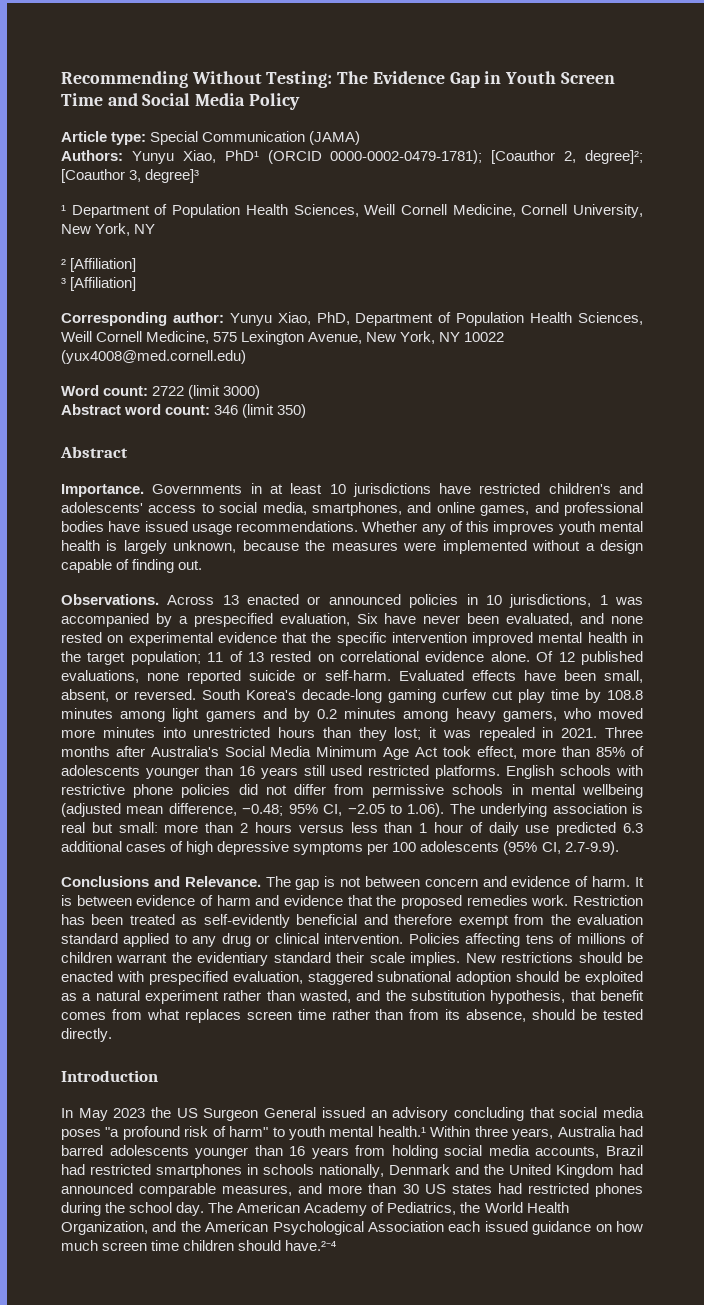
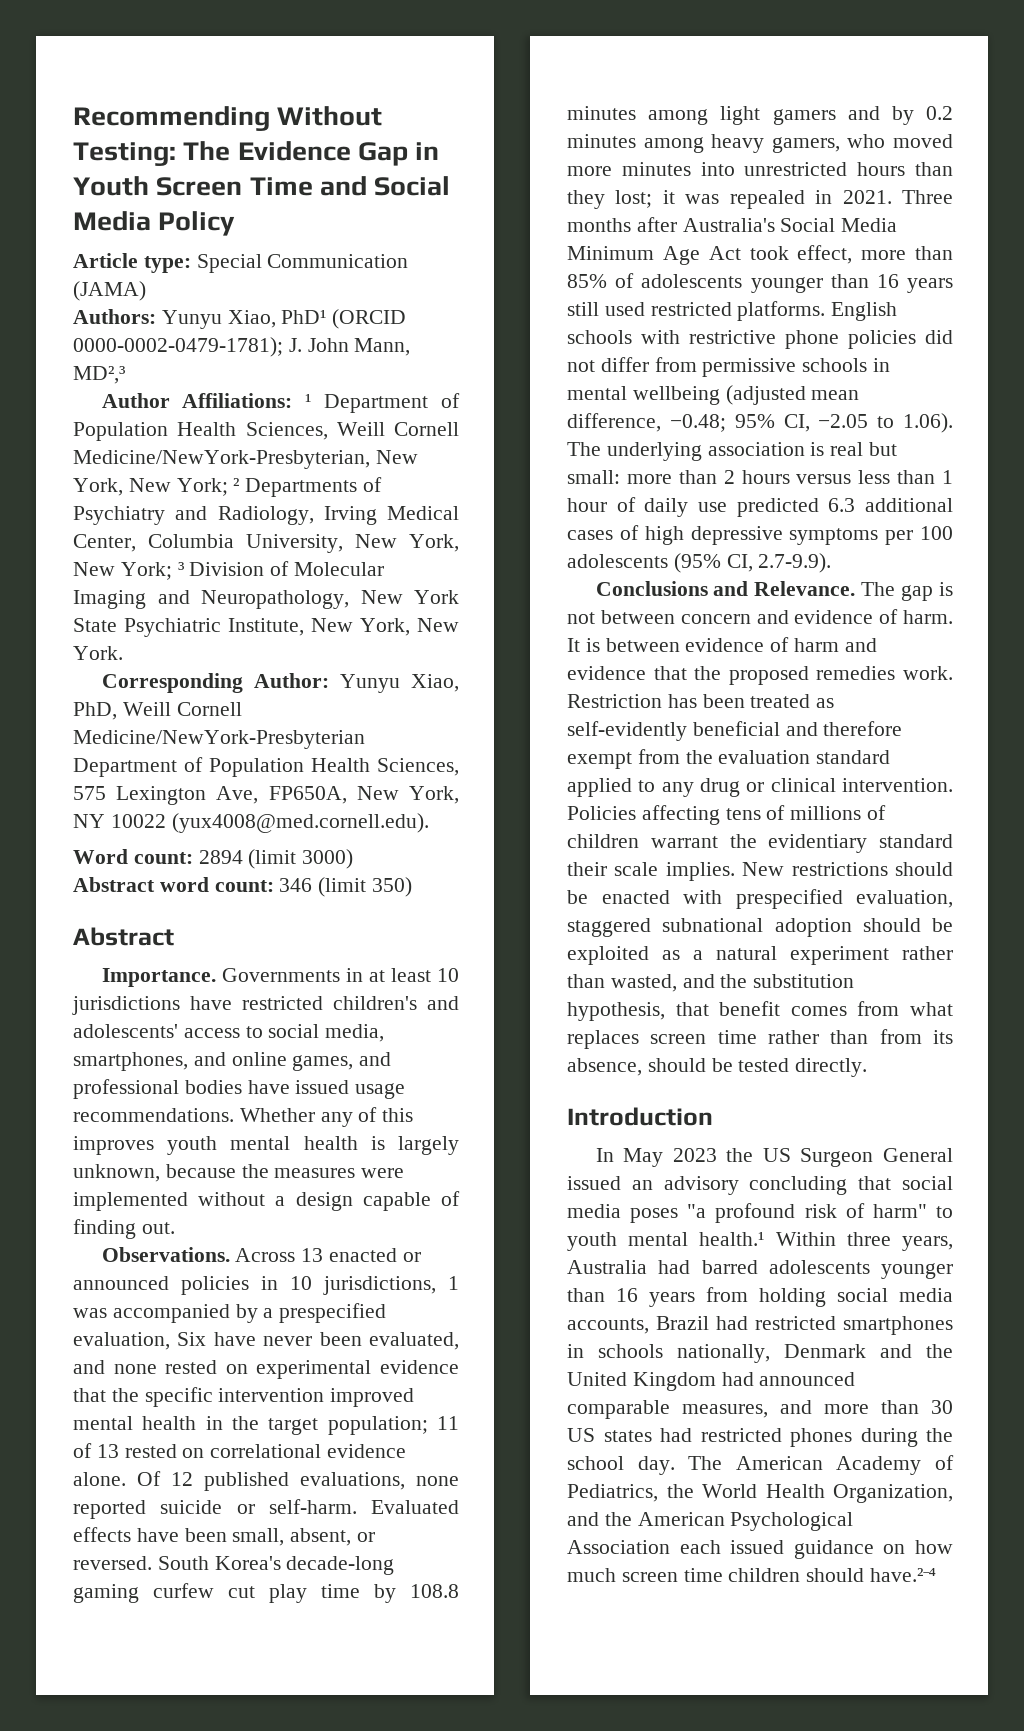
[491,150,643,164] [61,169,200,183] [Coauthor 2, degree]²; [Coauthor 3, degree]³ // -> [288,338,411,356] [73,366,126,384] [101,393,293,408] J. John Mann, MD²,³ // Author Affiliations:
[452,204,643,218] [61,223,156,236] [61,258,137,272] [61,277,137,291] Medicine, Cornell University, New York, NY // ² [Affiliation] // ³ [Affiliation] -> [73,450,418,469] [73,477,383,497] [73,506,459,525] [73,534,459,553] [73,561,385,580] [73,590,459,609] [73,618,459,637] [73,646,123,660] Medicine/NewYork-Presbyterian, New York, New York; ² Departments of Psychiatry and Radiology, Irving Medical Center, Columbia University, New York, New York; ³ Division of Molecular Imaging and Neuropathology, New York State Psychiatric Institute, New York, New York.
[172,312,224,323] author: -> [253,673,329,688] Author:
[355,312,644,326] [61,331,363,345] Department of Population Health Sciences, Weill Cornell Medicine, 575 Lexington Avenue, -> [122,702,242,716] [73,730,365,749] [73,757,459,777] [73,786,347,805] Weill Cornell Medicine/NewYork-Presbyterian Department of Population Health Sciences, 575 Lexington Ave, FP650A,
[61,350,246,364] (yux4008@med.cornell.edu) -> [171,813,429,833] (yux4008@med.cornell.edu).
[152,386,185,396] 2722 -> [198,850,243,864] 2894

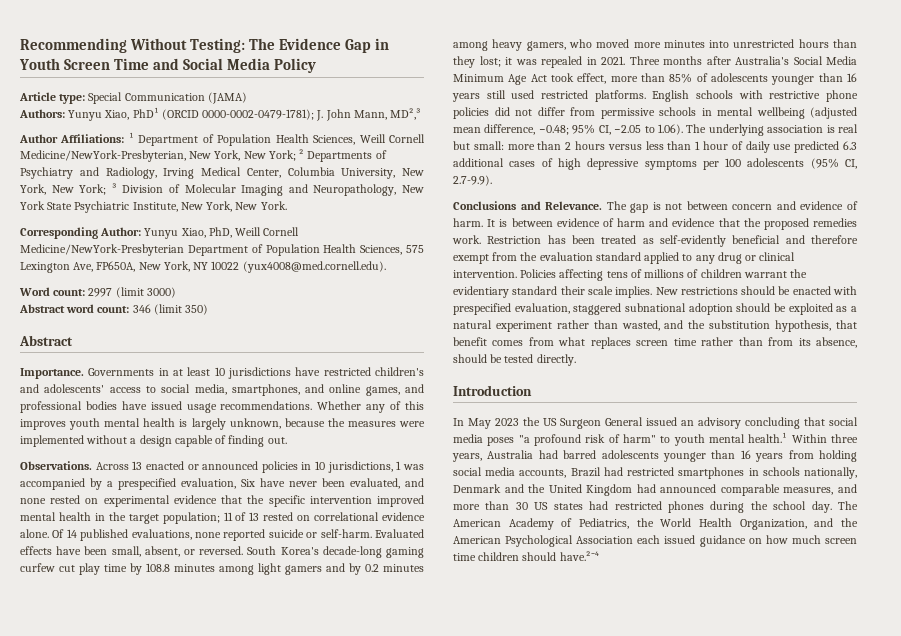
[198,850,243,864] 2894 -> [88,288,113,297] 2997
[171,1472,193,1486] 12 -> [66,529,77,538] 14

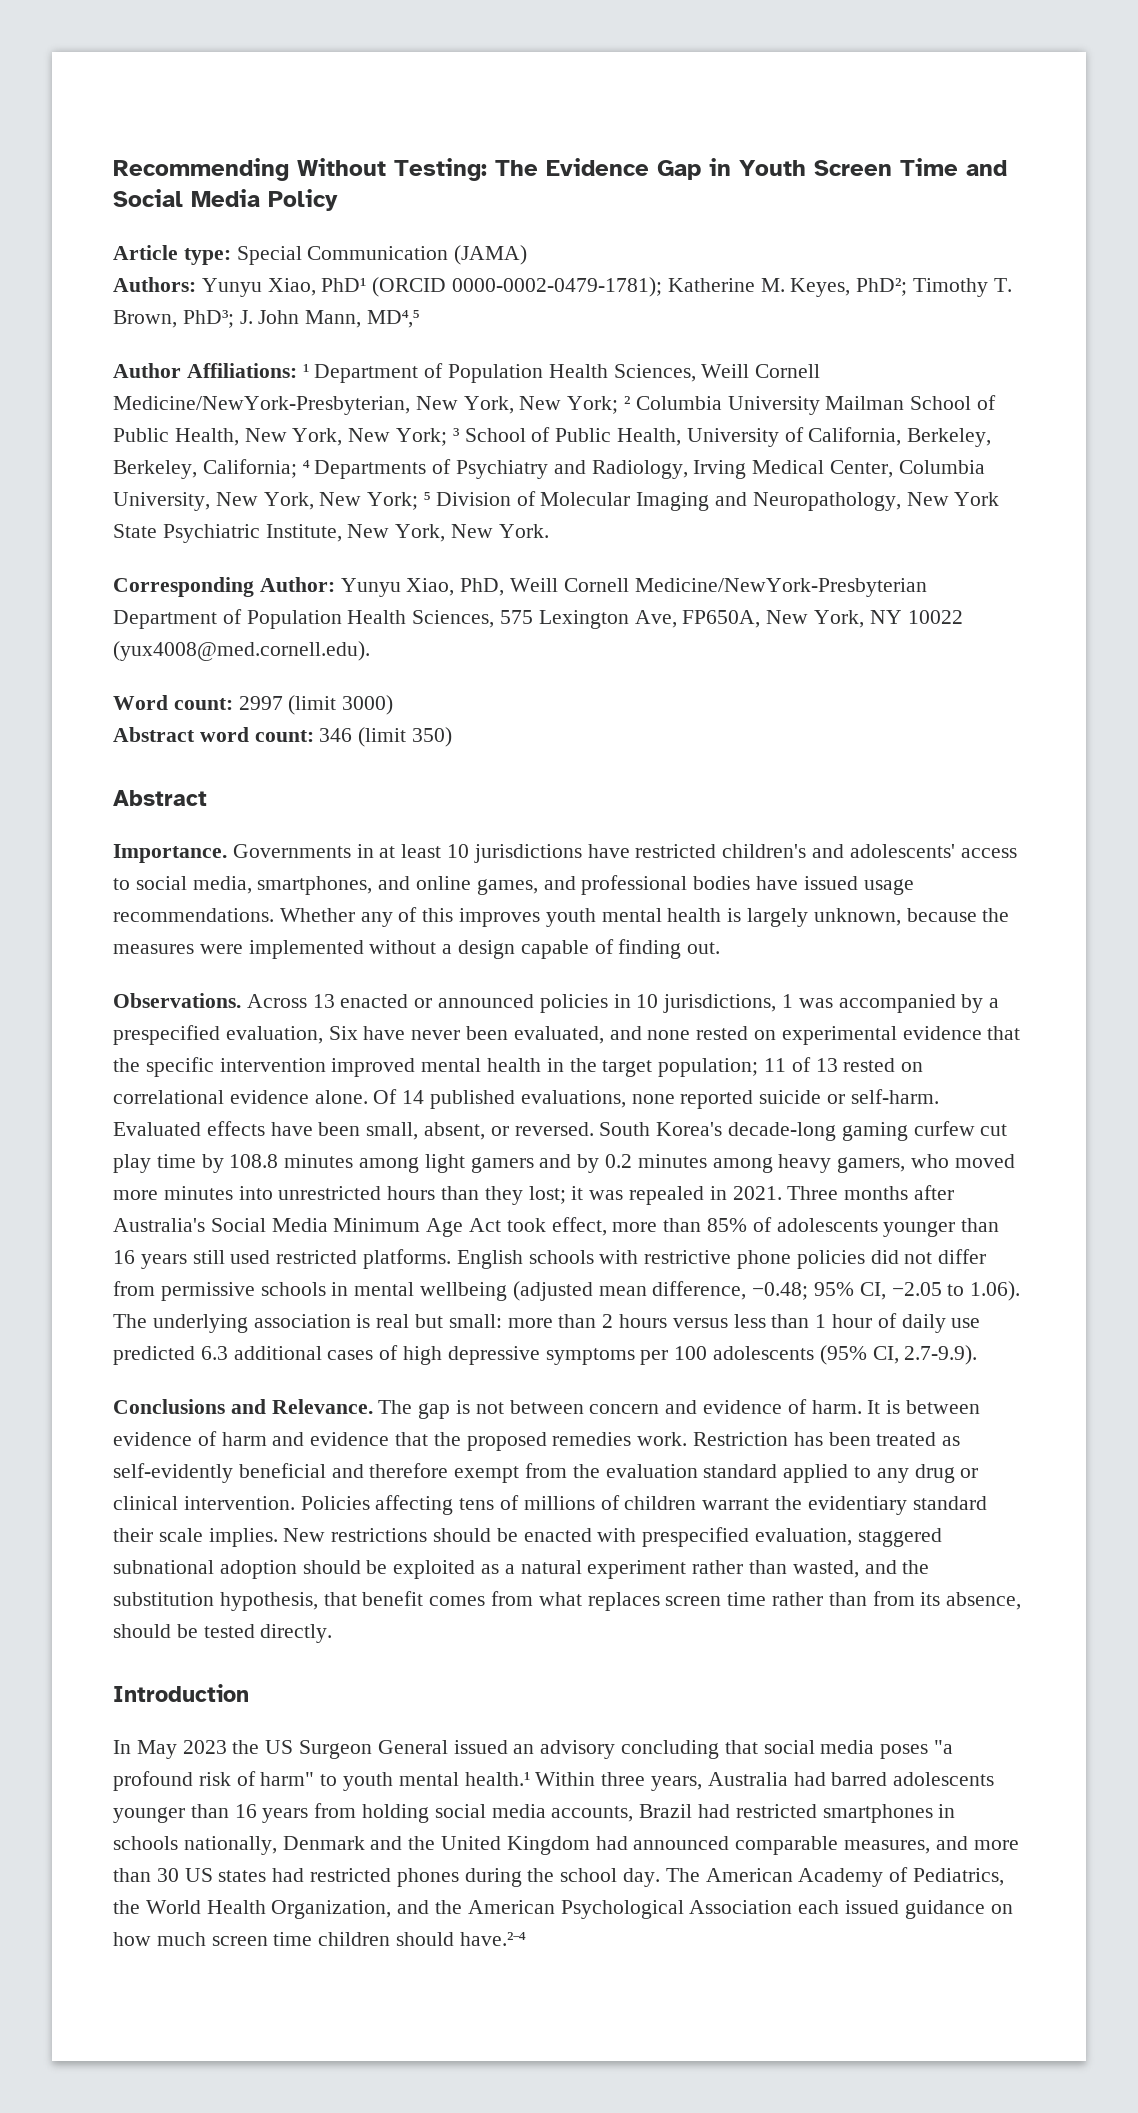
(315, 114) none -> [667,278,1012,297] [113,310,234,328] Katherine M. Keyes, PhD²; Timothy T. Brown, PhD³;
[390,108,422,120] MD²,³ -> [367,310,420,328] MD⁴,⁵
(305, 154) none -> [635,395,997,415] [113,427,992,447] [113,459,310,479] Columbia University Mailman School of Public Health, New York, New York; ³ School of Public Health, University of California, Berkeley, Berkeley, California; ⁴
[111,183,117,193] ³ -> [424,492,431,506] ⁵

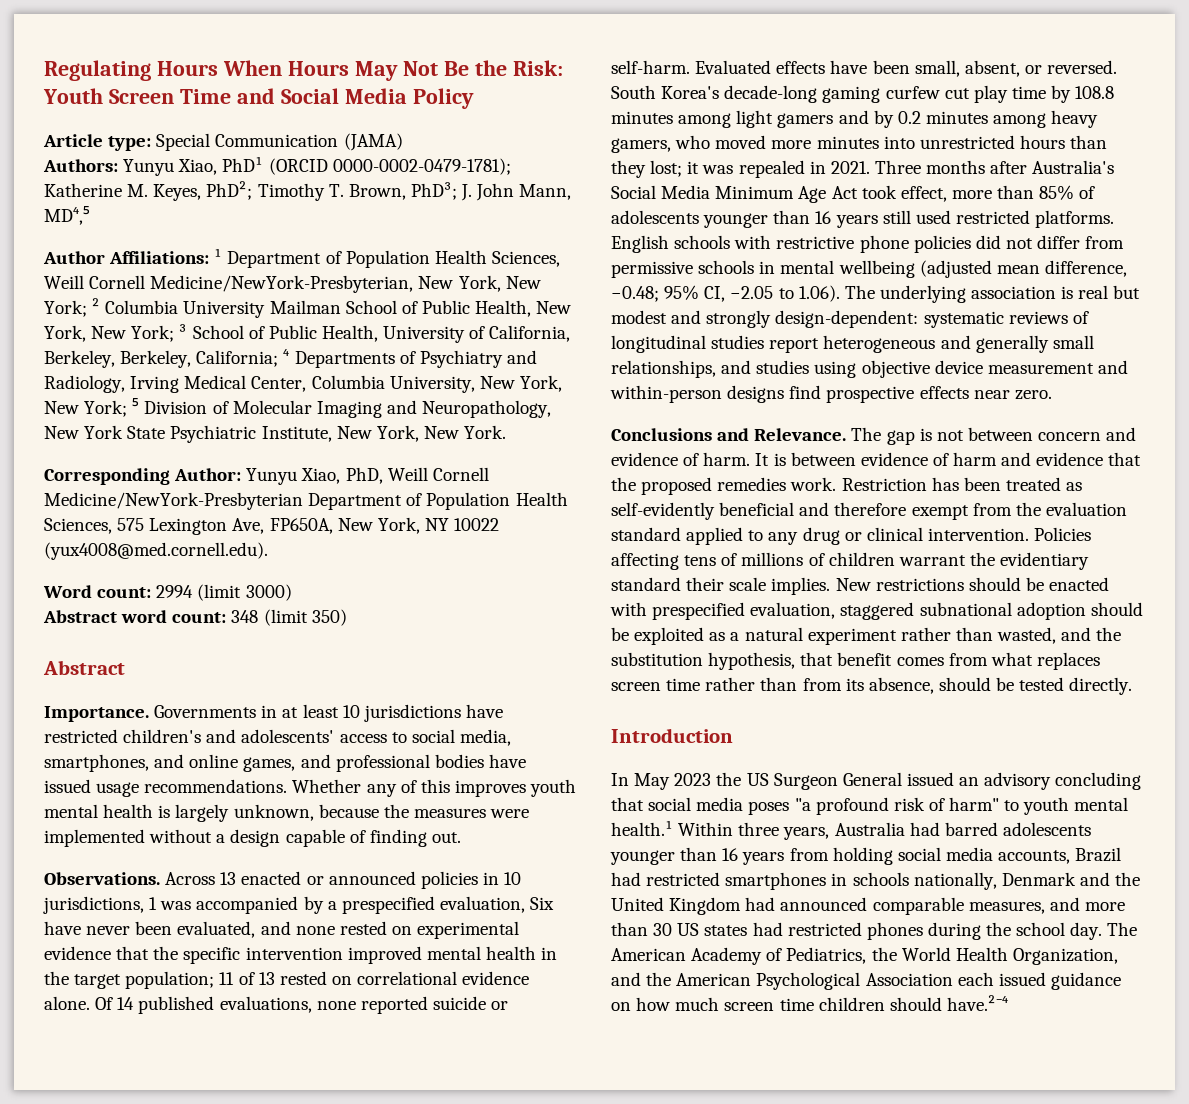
[113,158,731,181] Recommending Without Testing: The Evidence Gap in -> [44,60,563,81] Regulating Hours When Hours May Not Be the Risk:
[238,696,283,710] 2997 -> [156,585,194,598] 2994
[319,728,353,742] 346 -> [231,610,259,623] 348
[448,1313,981,1333] [113,1345,978,1365] small: more than 2 hours versus less than 1 hour of daily use predicted 6.3 additional cases of high depressive symptoms per 100 adolescents (95% CI, 2.7-9.9). -> [611,310,1089,328] [611,335,1094,353] [611,360,1128,378] [610,385,1052,403] modest and strongly design-dependent: systematic reviews of longitudinal studies report heterogeneous and generally small relationships, and studies using objective device measurement and within-person designs find prospective effects near zero.

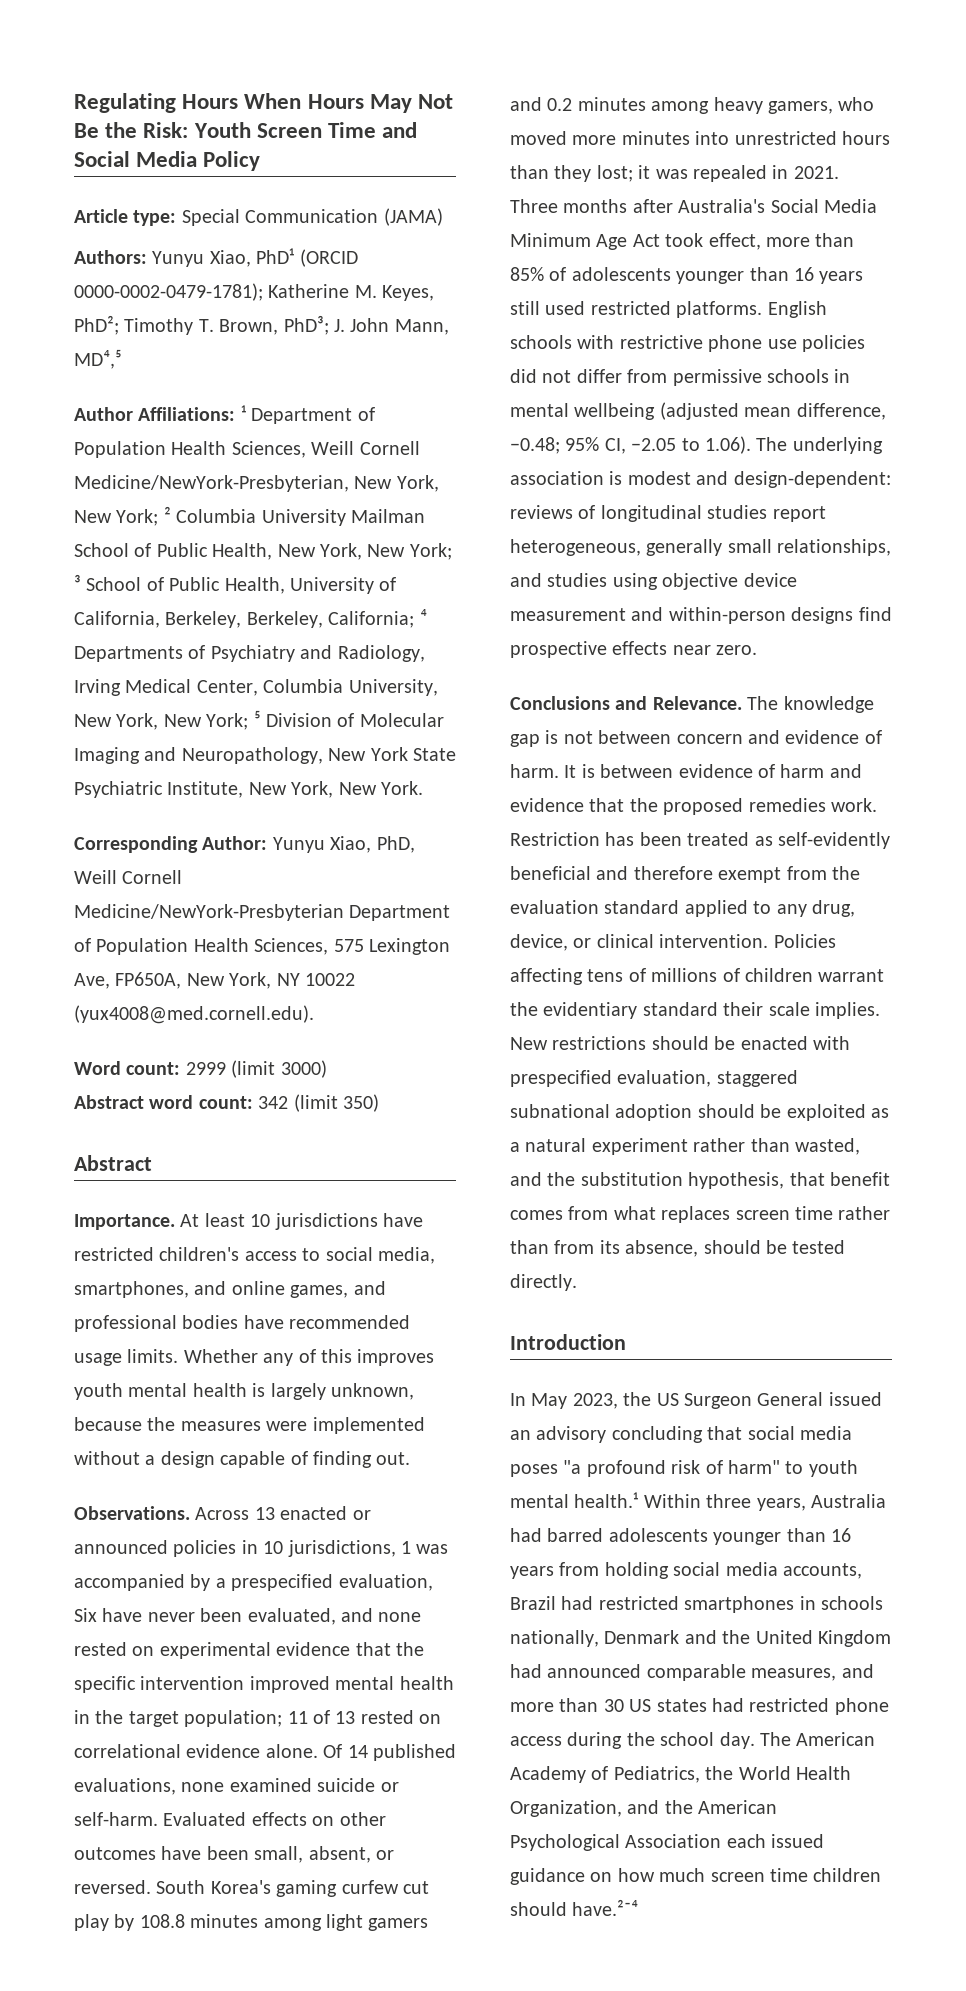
[156,585,194,598] 2994 -> [185,1062,226,1075] 2999
[231,610,259,623] 348 -> [258,1096,289,1109] 342
[154,705,299,718] Governments in at -> [180,1214,200,1227] At
[206,729,335,743] and adolescents' -> (240, 1254) none
[44,779,288,797] issued usage recommendations. -> [289,1315,411,1329] [74,1349,179,1366] recommended usage limits.
[360,996,428,1014] reported -> [229,1778,312,1792] examined
(826, 67) none -> [312,1812,386,1826] [74,1847,156,1860] on other outcomes
[724,85,818,103] decade-long -> (271, 1887) none
[1011,86,1046,99] time -> (109, 1922) none
[873,110,894,128] by -> (542, 104) none
(909, 244) none -> [767,339,797,349] use
[1078,285,1141,299] [611,310,1004,328] real but modest and strongly design-dependent: systematic -> [627,471,891,488] modest and design-dependent:
[823,335,971,353] heterogeneous and -> [510,539,641,556] heterogeneous,
(882, 434) none -> [783,696,874,713] knowledge
[802,527,840,545] drug -> [812,900,855,917] [510,934,568,951] drug, device,
[674,773,712,786] 2023 -> [572,1393,618,1409] 2023,
[866,922,923,940] phones -> [834,1698,889,1715] [510,1736,562,1746] phone access

